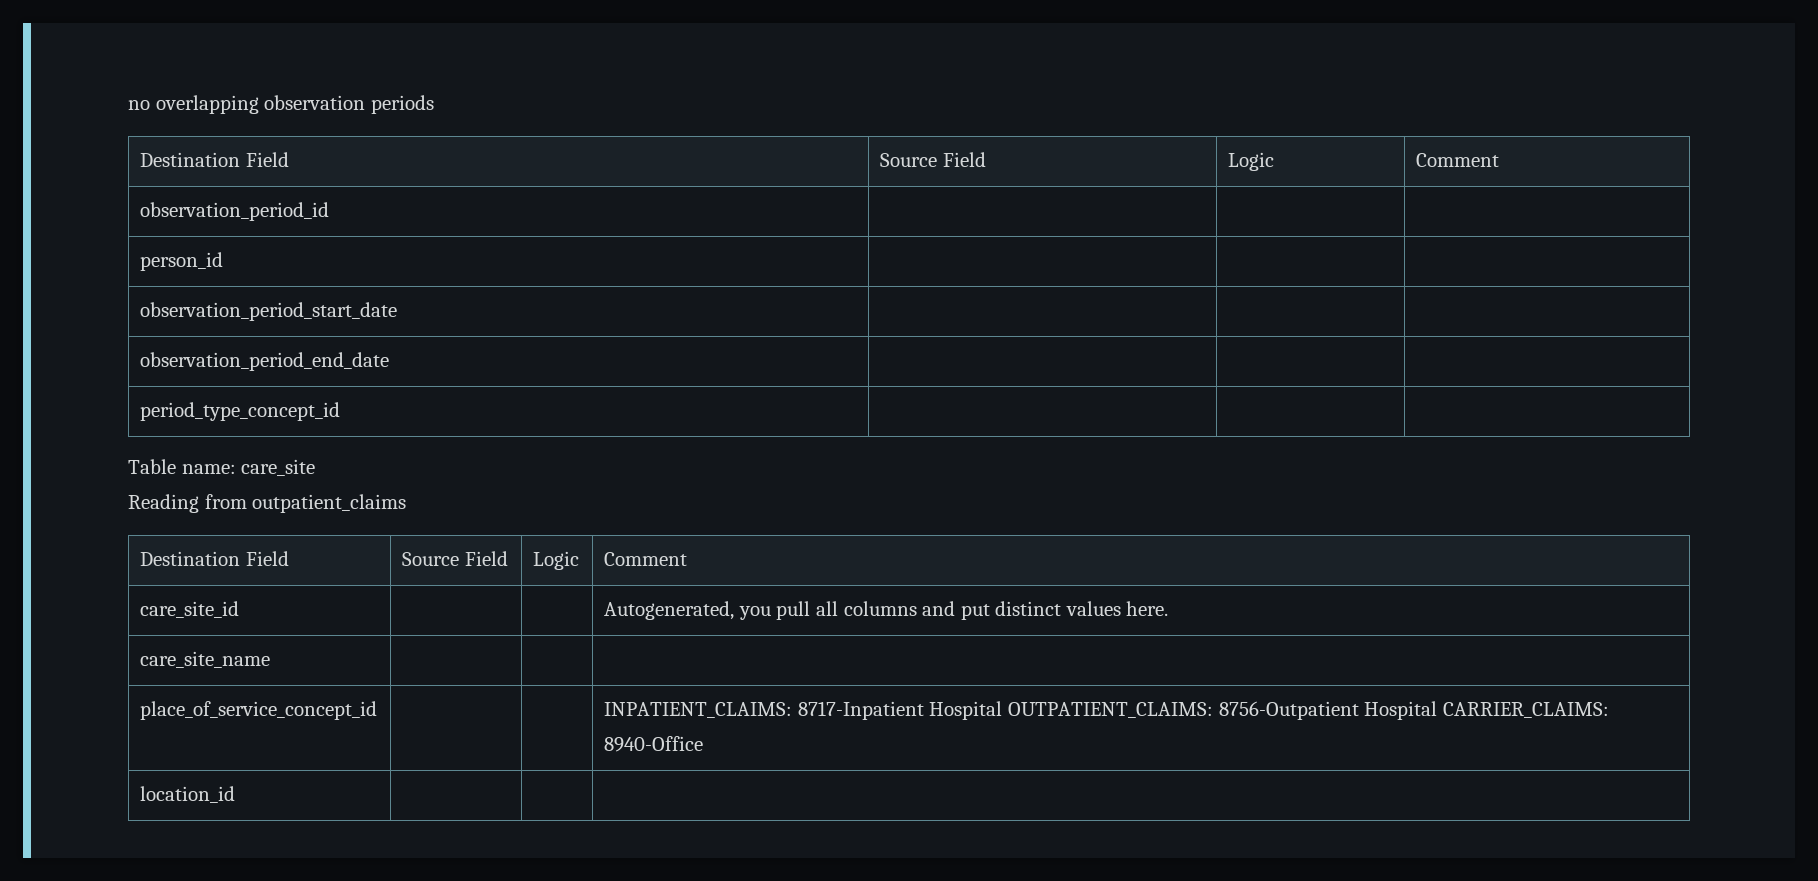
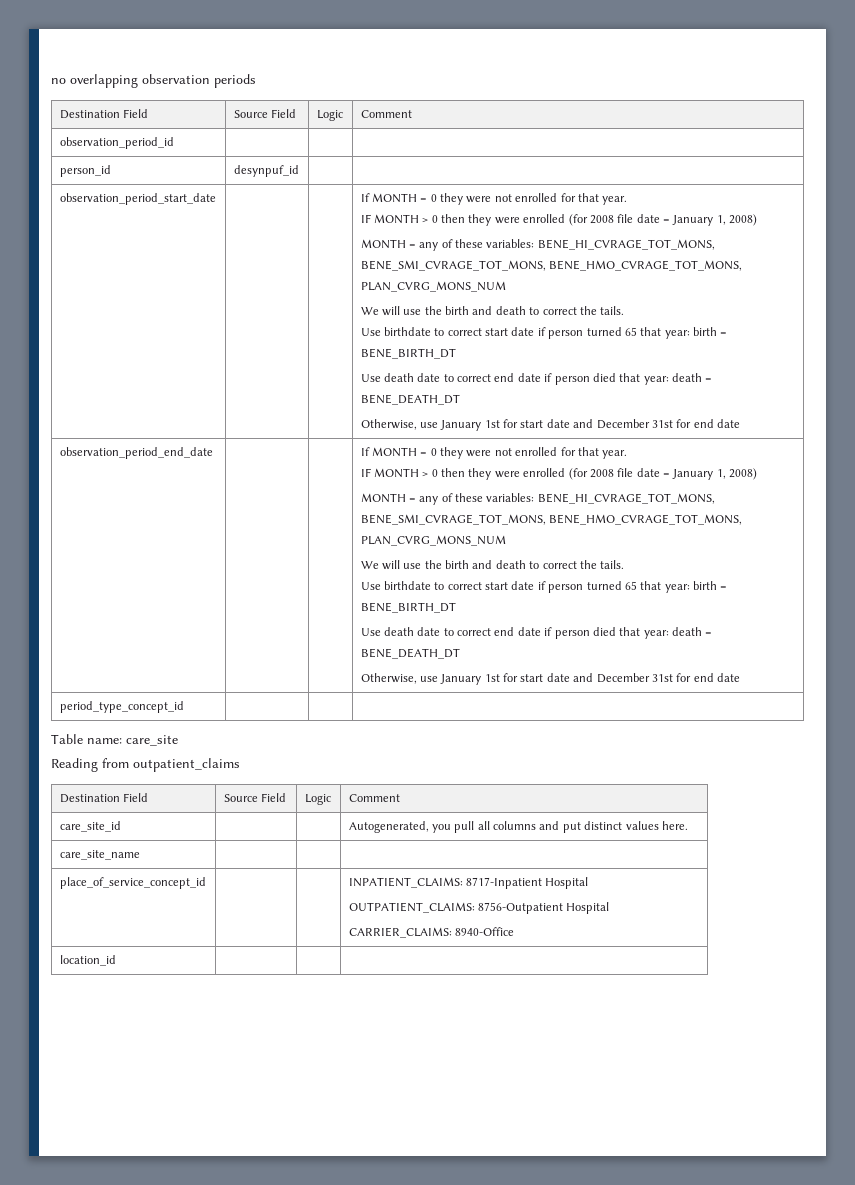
(224, 261) none -> [233,165,299,177] desynpuf_id
[140,352,390,371] // observation_period_end_date | | | -> [360,193,628,205] [360,214,758,226] [360,239,715,251] [360,260,742,271] [360,281,506,292] [360,306,625,316] [360,327,728,339] [360,348,456,359] [360,373,713,385] [360,394,460,405] [360,419,741,431] [59,447,213,459] [360,447,628,459] [360,468,758,480] [360,493,715,505] [360,514,742,525] [360,535,506,546] [360,560,625,570] [360,581,728,593] [360,602,456,613] [360,627,713,639] [360,648,460,659] [360,673,741,685] If MONTH = 0 they were not enrolled for that year. // IF MONTH > 0 then they were enrolled (for 2008 file date = January 1, 2008) // MONTH = any of these variables: BENE_HI_CVRAGE_TOT_MONS, BENE_SMI_CVRAGE_TOT_MONS, BENE_HMO_CVRAGE_TOT_MONS, PLAN_CVRG_MONS_NUM // We will use the birth and death to correct the tails. // Use birthdate to correct start date if person turned 65 that year: birth = BENE_BIRTH_DT // Use death date to correct end date if person died that year: death = BENE_DEATH_DT // Otherwise, use January 1st for start date and December 31st for end date // observation_period_end_date | | | If MONTH = 0 they were not enrolled for that year. // IF MONTH > 0 then they were enrolled (for 2008 file date = January 1, 2008) // MONTH = any of these variables: BENE_HI_CVRAGE_TOT_MONS, BENE_SMI_CVRAGE_TOT_MONS, BENE_HMO_CVRAGE_TOT_MONS, PLAN_CVRG_MONS_NUM // We will use the birth and death to correct the tails. // Use birthdate to correct start date if person turned 65 that year: birth = BENE_BIRTH_DT // Use death date to correct end date if person died that year: death = BENE_DEATH_DT // Otherwise, use January 1st for start date and December 31st for end date
(1003, 710) none -> (589, 883) //
(1438, 710) none -> (610, 908) //

